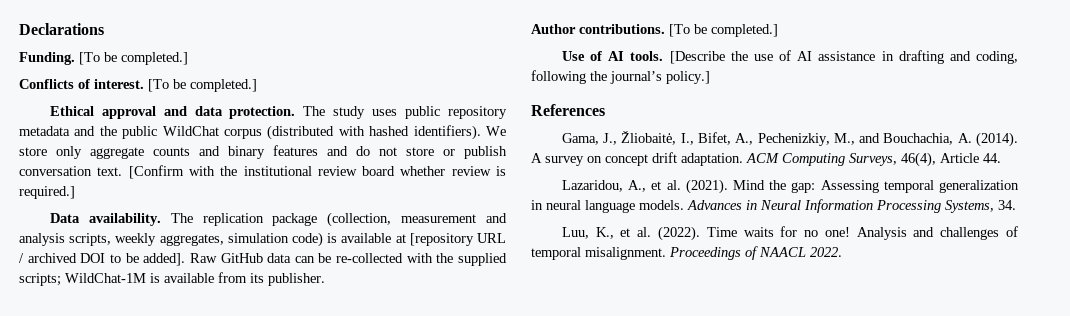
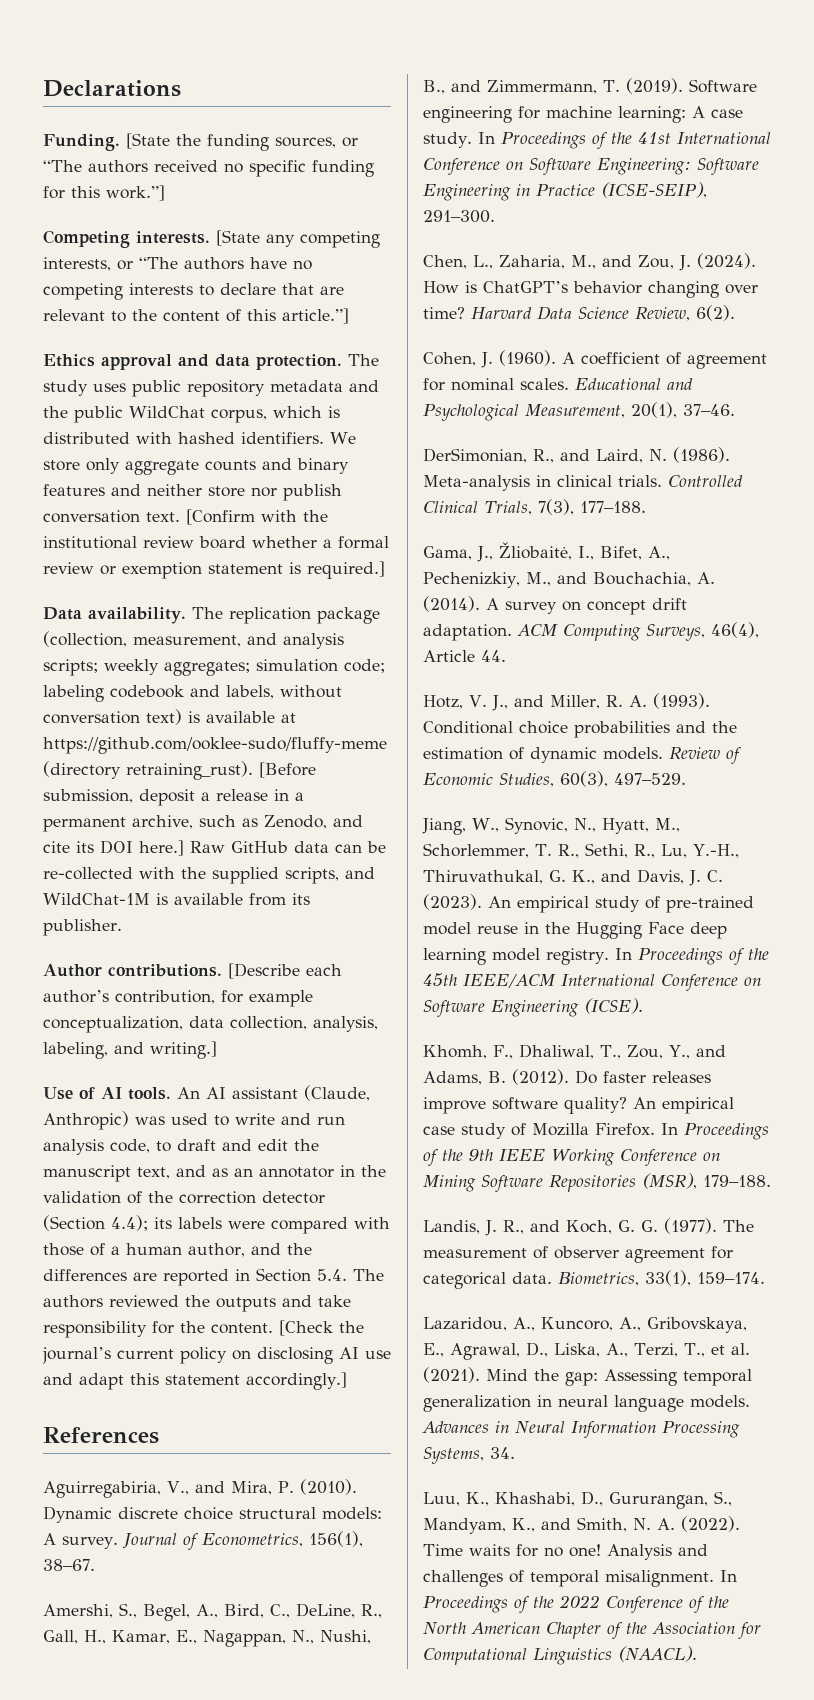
[79,52,188,65] [19,79,257,92] [49,106,94,116] [To be completed.] // Conflicts of interest. [To be completed.] // Ethical -> [126,133,358,151] [43,160,374,177] [43,185,165,201] [43,230,380,248] [43,257,312,271] [43,283,344,300] [43,308,349,324] [43,354,95,367] [State the funding sources, or “The authors received no specific funding for this work.”] // Competing interests. [State any competing interests, or “The authors have no competing interests to declare that are relevant to the content of this article.”] // Ethics
[224,125,335,140] corpus (distributed -> [211,406,340,423] [43,432,130,444] corpus, which is distributed
[413,125,481,140] identifiers). -> [241,432,324,444] identifiers.
[356,146,455,156] do not store or -> [147,484,277,497] neither store nor
[451,166,491,176] review -> [323,536,389,549] [43,562,283,579] a formal review or exemption statement
[401,214,477,223] measurement -> [133,635,241,647] measurement,
[69,232,506,247] [19,253,186,266] scripts, weekly aggregates, simulation code) is available at [repository URL / archived DOI to be added]. -> [43,659,385,676] [43,685,342,702] [43,709,296,725] [43,737,387,754] [43,761,316,780] [43,789,304,806] [43,815,363,832] [43,840,184,856] scripts; weekly aggregates; simulation code; labeling codebook and labels, without conversation text) is available at https://github.com/ooklee-sudo/fluffy-meme (directory retraining_rust). [Before submission, deposit a release in a permanent archive, such as Zenodo, and cite its DOI here.]
[19,273,61,286] scripts; -> [285,867,375,884] scripts, and
[669,24,778,37] [561,50,1018,64] [531,70,710,84] [531,104,605,116] [To be completed.] // Use of AI tools. [Describe the use of AI assistance in drafting and coding, following the journal’s policy.] // References -> [228,963,342,979] [43,990,313,1007] [43,1016,378,1033] [43,1041,217,1059] [43,1085,370,1101] [43,1111,345,1130] [43,1139,319,1155] [43,1165,386,1182] [43,1191,325,1204] [43,1215,390,1234] [43,1243,312,1257] [43,1268,384,1286] [43,1295,351,1312] [43,1320,364,1338] [42,1347,391,1364] [43,1372,347,1390] [43,1427,159,1444] [43,1479,357,1498] [43,1506,382,1523] [43,1531,363,1550] [43,1559,95,1571] [43,1603,382,1621] [43,1630,371,1647] [423,78,757,94] [423,106,743,123] [423,132,771,149] [423,158,759,175] [423,182,707,201] [423,210,495,223] [423,253,756,271] [423,281,758,298] [423,305,735,321] [423,350,767,369] [423,378,693,391] [423,402,735,421] [423,447,730,463] [423,475,743,491] [423,499,646,515] [Describe each author’s contribution, for example conceptualization, data collection, analysis, labeling, and writing.] // Use of AI tools. An AI assistant (Claude, Anthropic) was used to write and run analysis code, to draft and edit the manuscript text, and as an annotator in the validation of the correction detector (Section 4.4); its labels were compared with those of a human author, and the differences are reported in Section 5.4. The authors reviewed the outputs and take responsibility for the content. [Check the journal’s current policy on disclosing AI use and adapt this statement accordingly.] // References // Aguirregabiria, V., and Mira, P. (2010). Dynamic discrete choice structural models: A survey. Journal of Econometrics, 156(1), 38–67. // Amershi, S., Begel, A., Bird, C., DeLine, R., Gall, H., Kamar, E., Nagappan, N., Nushi, B., and Zimmermann, T. (2019). Software engineering for machine learning: A case study. In Proceedings of the 41st International Conference on Software Engineering: Software Engineering in Practice (ICSE-SEIP), 291–300. // Chen, L., Zaharia, M., and Zou, J. (2024). How is ChatGPT’s behavior changing over time? Harvard Data Science Review, 6(2). // Cohen, J. (1960). A coefficient of agreement for nominal scales. Educational and Psychological Measurement, 20(1), 37–46. // DerSimonian, R., and Laird, N. (1986). Meta-analysis in clinical trials. Controlled Clinical Trials, 7(3), 177–188.
[561,180,647,192] Lazaridou, A., -> [423,693,710,711] [423,721,737,738] [423,747,742,764] [423,771,686,787] [422,817,680,835] [423,843,739,858] [423,869,723,886] [423,894,754,913] [423,922,727,939] [423,948,769,965] [423,973,761,991] [423,998,643,1017] [423,1044,726,1059] [423,1069,711,1085] [423,1097,734,1114] [423,1123,769,1140] [423,1149,720,1166] [423,1173,771,1192] [423,1218,754,1236] [423,1246,733,1263] [423,1270,765,1289] [423,1317,747,1333] [423,1342,705,1360] Hotz, V. J., and Miller, R. A. (1993). Conditional choice probabilities and the estimation of dynamic models. Review of Economic Studies, 60(3), 497–529. // Jiang, W., Synovic, N., Hyatt, M., Schorlemmer, T. R., Sethi, R., Lu, Y.-H., Thiruvathukal, G. K., and Davis, J. C. (2023). An empirical study of pre-trained model reuse in the Hugging Face deep learning model registry. In Proceedings of the 45th IEEE/ACM International Conference on Software Engineering (ICSE). // Khomh, F., Dhaliwal, T., Zou, Y., and Adams, B. (2012). Do faster releases improve software quality? An empirical case study of Mozilla Firefox. In Proceedings of the 9th IEEE Working Conference on Mining Software Repositories (MSR), 179–188. // Landis, J. R., and Koch, G. G. (1977). The measurement of observer agreement for categorical data. Biometrics, 33(1), 159–174. // Lazaridou, A., Kuncoro, A., Gribovskaya, E., Agrawal, D., Liska, A., Terzi, T.,
[620,227,652,237] et al. -> [495,1491,732,1509] [423,1517,675,1534] Khashabi, D., Gururangan, S., Mandyam, K., and Smith, N. A.
[669,246,842,260] Proceedings of NAACL 2022. -> [720,1570,737,1582] [423,1595,729,1613] [423,1622,761,1639] [423,1646,697,1665] In Proceedings of the 2022 Conference of the North American Chapter of the Association for Computational Linguistics (NAACL).

